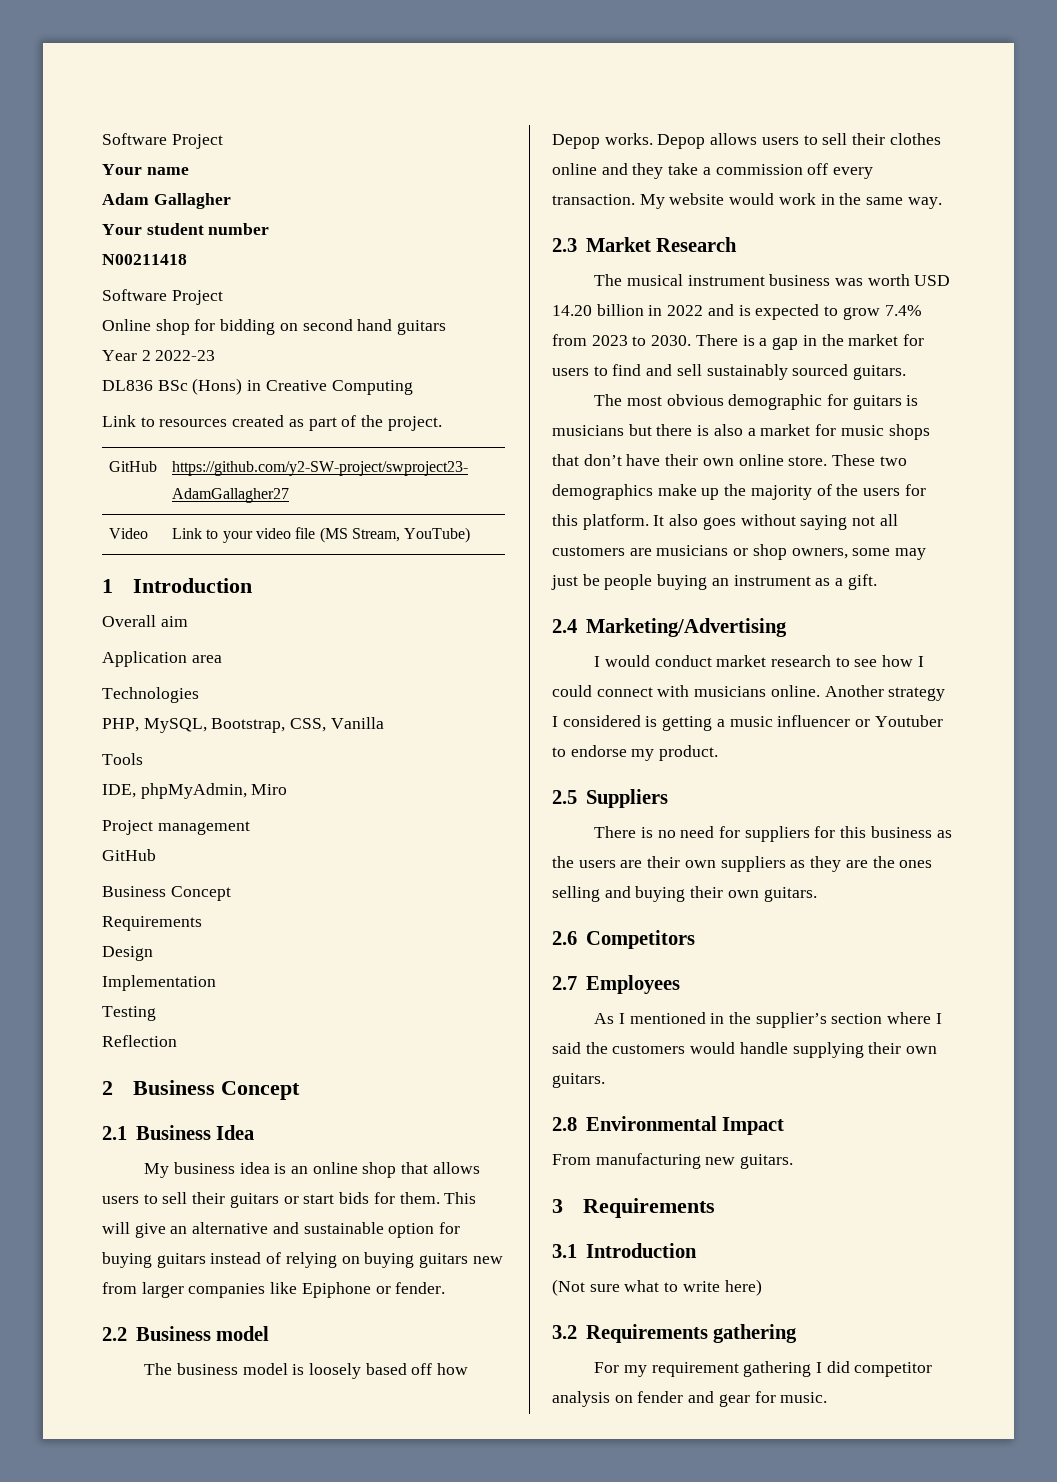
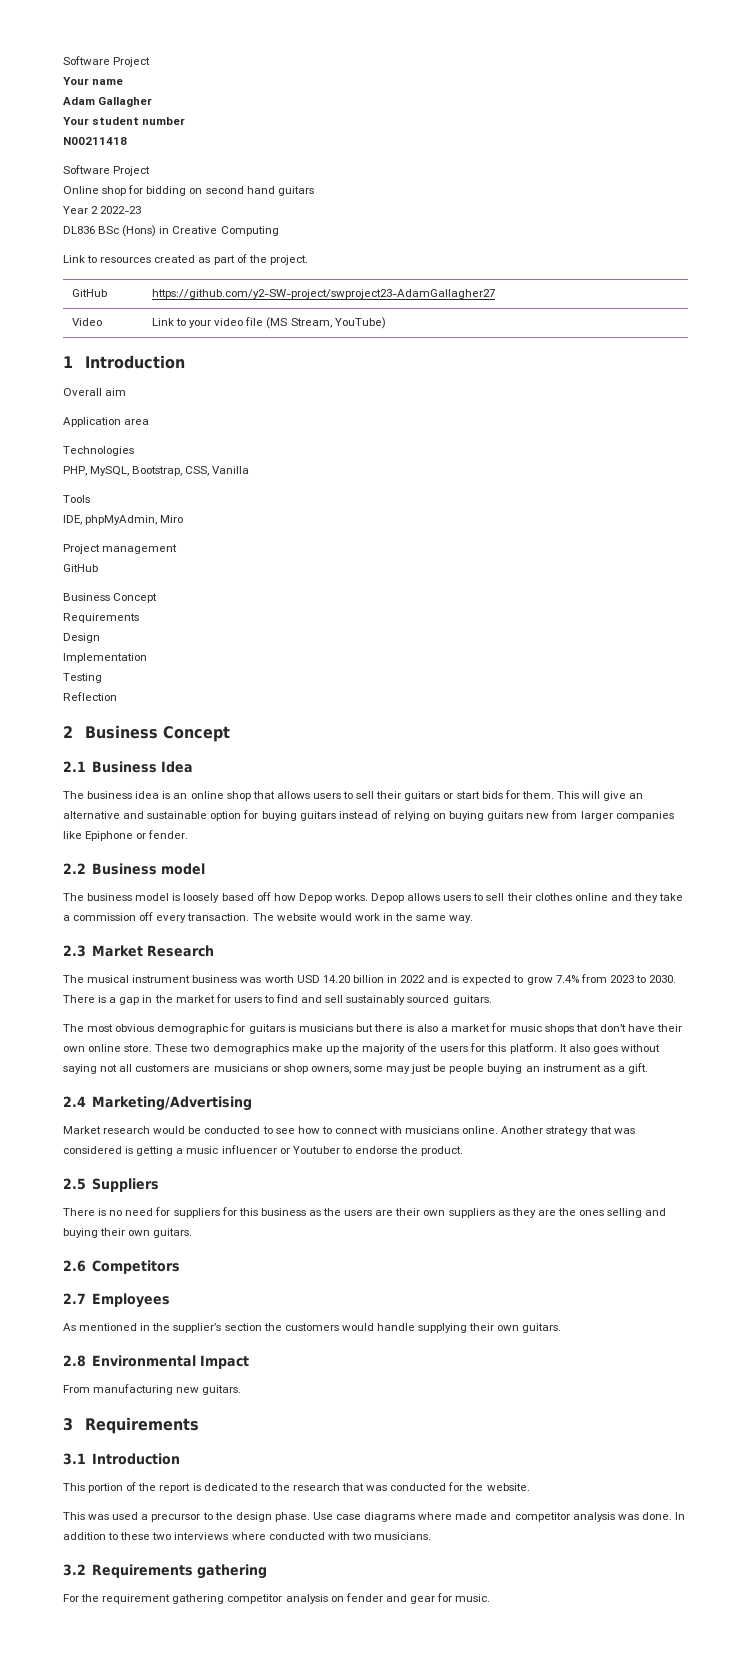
[144,1163,170,1178] My -> [63,791,84,799] The
[639,194,665,209] My -> [252,913,274,921] The
[594,655,832,667] I would conduct market research -> [63,1126,261,1134] Market research would be conducted
[917,656,924,667] [552,685,592,697] I could -> [321,1126,332,1134] to
[552,716,558,727] I -> [589,1126,635,1134] that was
[631,749,655,761] my -> [400,1146,419,1154] the
[618,1013,625,1024] I -> (76, 1327) none
[887,1012,942,1024] [552,1042,581,1054] where I said -> (262, 1327) none
[552,1279,762,1296] (Not sure what to write here) -> [63,1482,530,1493] [63,1512,685,1522] [63,1532,431,1540] This portion of the report is dedicated to the research that was conducted for the website. // This was used a precursor to the design phase. Use case diagrams where made and competitor analysis was done. In addition to these two interviews where conducted with two musicians.
[623,1365,647,1377] my -> [81,1594,100,1602] the
[816,1361,850,1373] I did -> (225, 1599) none

